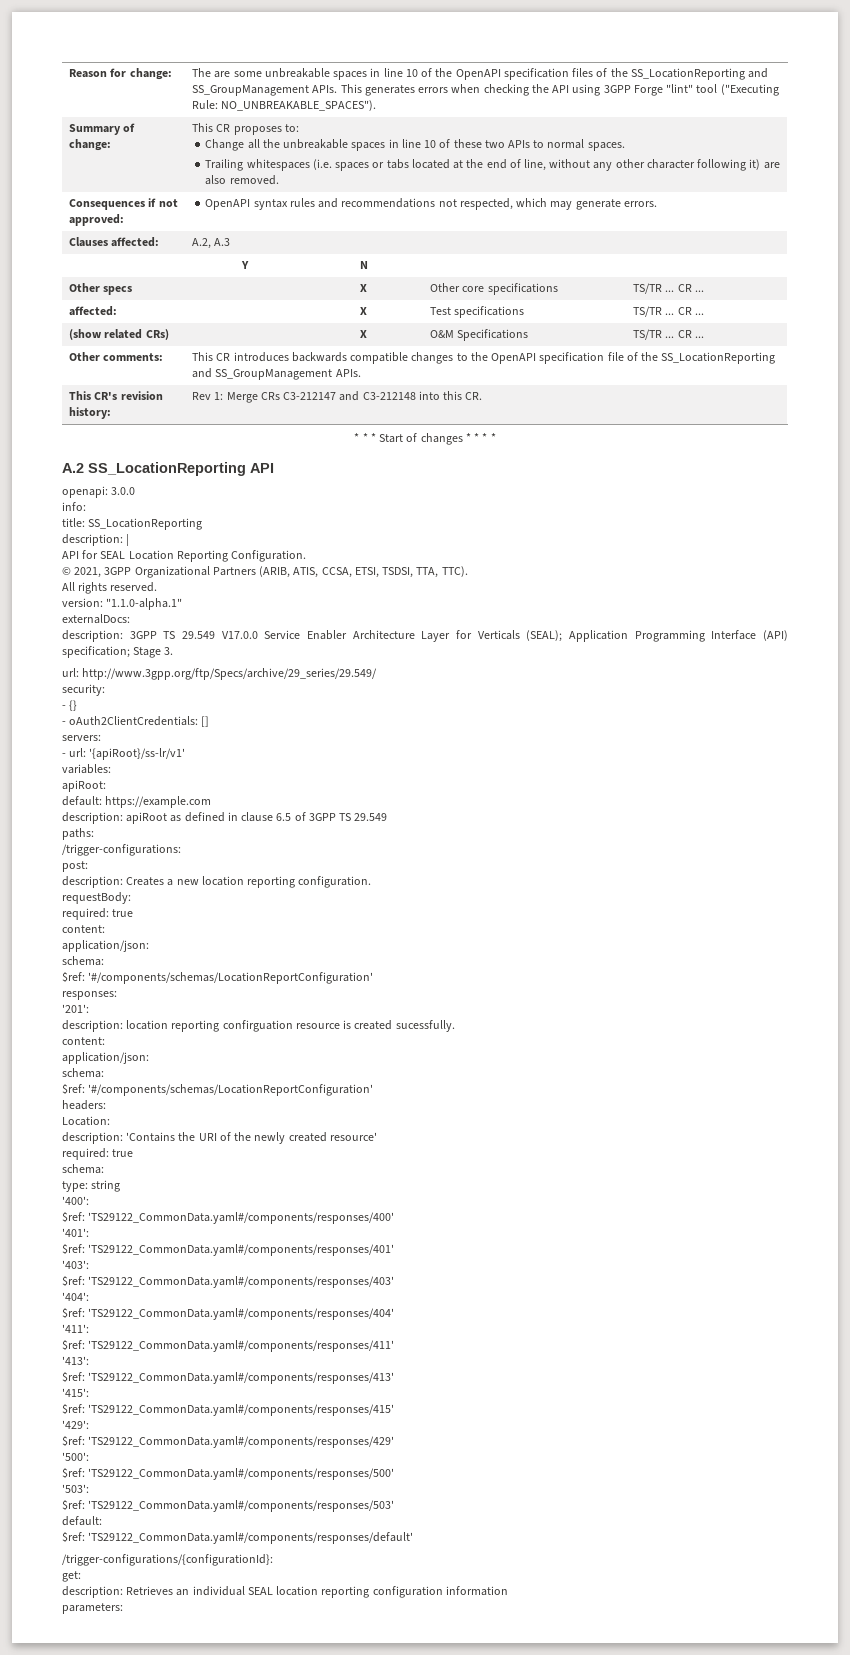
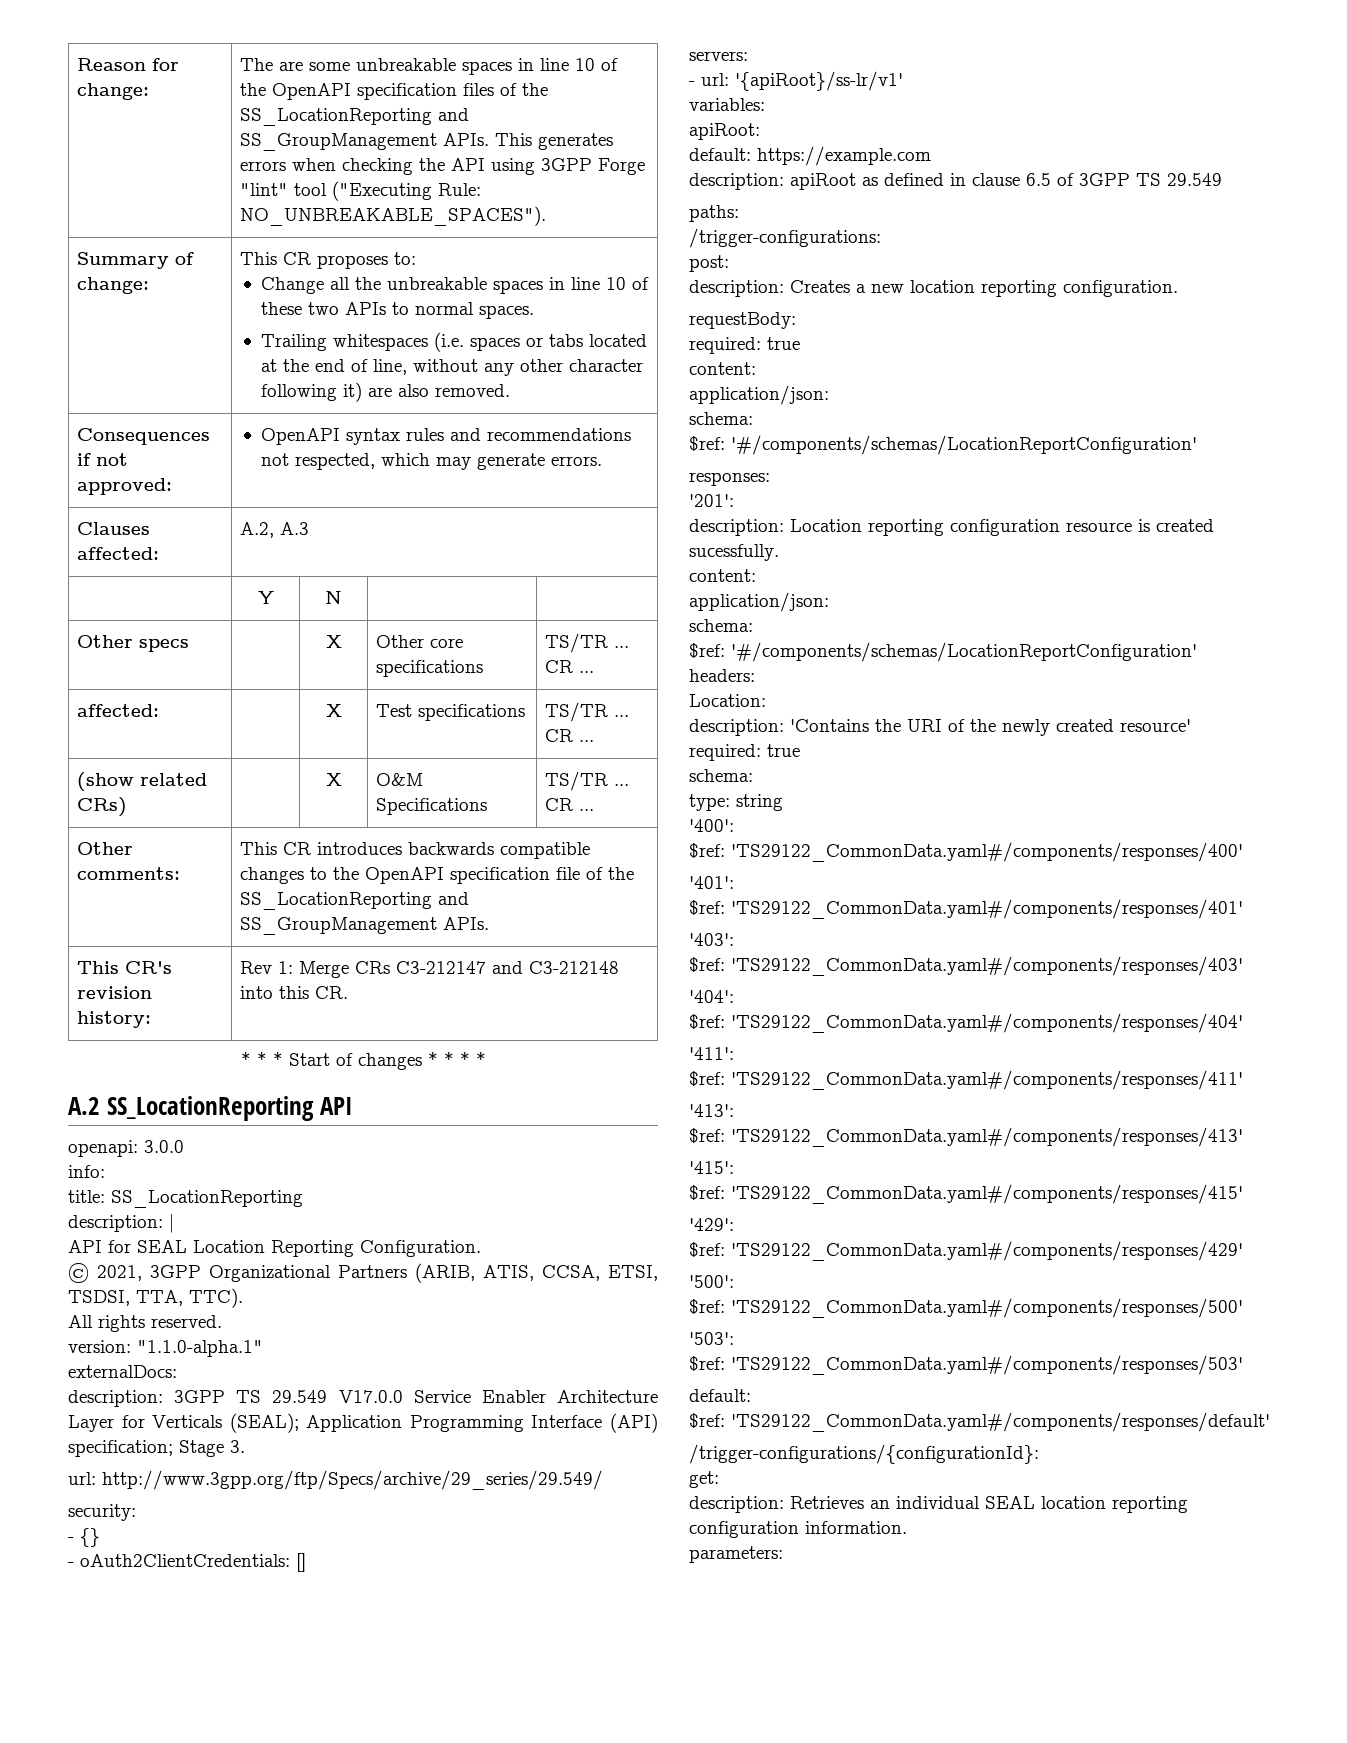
[126,1020,293,1032] location reporting confirguation -> [790,519,1060,536] Location reporting configuration
[445,1586,508,1596] information -> [805,1521,907,1534] information.

